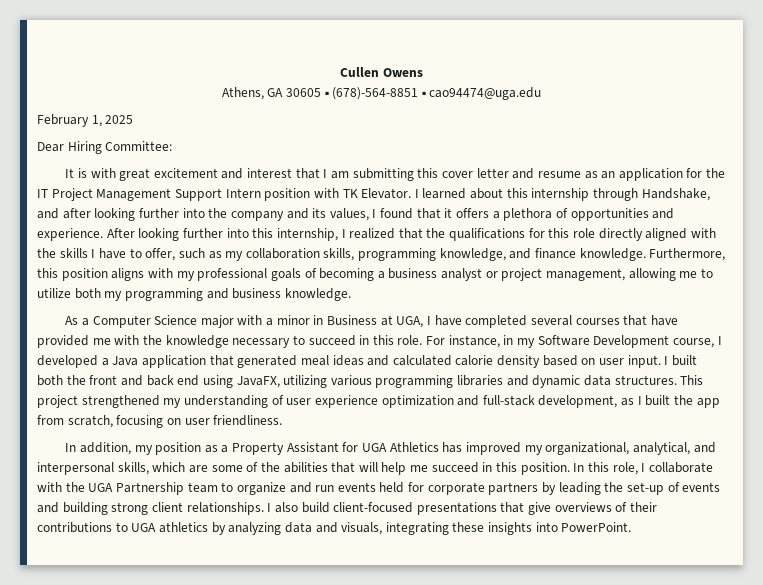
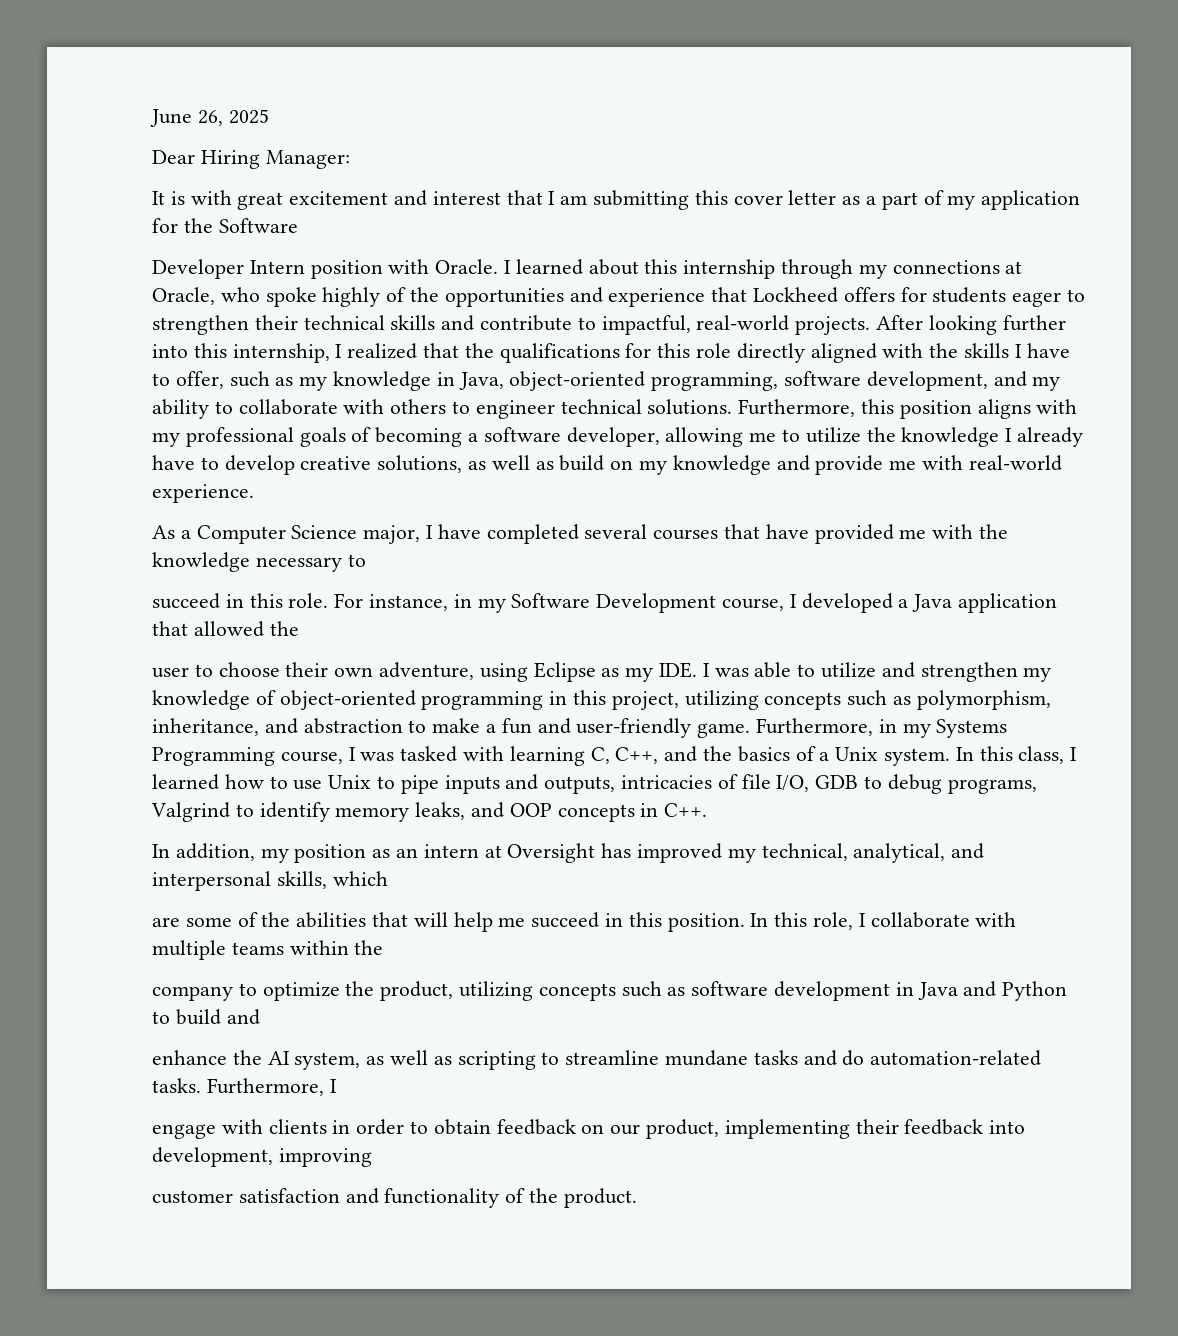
[340,67,423,77] [221,87,542,100] [37,114,102,127] Cullen Owens // Athens, GA 30605 ▪ (678)-564-8851 ▪ cao94474@uga.edu // February 1, -> [150,109,223,127] June 26,
[105,141,173,151] Committee: -> [265,150,350,169] Manager:
[512,168,726,181] [37,188,222,201] and resume as an application for the IT Project Management Support -> [842,190,1081,210] [152,218,298,233] [152,259,244,279] as a part of my application for the Software // Developer
[342,188,412,199] TK Elevator. -> [435,259,499,274] Oracle.
[641,188,710,201] [37,208,675,221] [37,228,103,241] Handshake, and after looking further into the company and its values, I found that it offers a plethora of opportunities and experience. -> [858,260,1023,279] [152,287,1086,307] [152,315,871,335] my connections at Oracle, who spoke highly of the opportunities and experience that Lockheed offers for students eager to strengthen their technical skills and contribute to impactful, real-world projects.
[245,248,646,261] collaboration skills, programming knowledge, and finance knowledge. -> [333,371,1061,391] [152,399,733,419] knowledge in Java, object-oriented programming, software development, and my ability to collaborate with others to engineer technical solutions.
[388,268,713,281] [37,288,351,301] [65,315,424,328] business analyst or project management, allowing me to utilize both my programming and business knowledge. // As a Computer Science major with a minor in Business at UGA, -> [483,427,1084,447] [152,455,1062,475] [152,484,254,503] [152,525,421,544] software developer, allowing me to utilize the knowledge I already have to develop creative solutions, as well as build on my knowledge and provide me with real-world experience. // As a Computer Science major,
(305, 340) none -> (366, 560) //
[237,355,697,368] [37,375,704,388] [37,395,720,408] [37,415,283,428] generated meal ideas and calculated calorie density based on user input. I built both the front and back end using JavaFX, utilizing various programming libraries and dynamic data structures. This project strengthened my understanding of user experience optimization and full-stack development, as I built the app from scratch, focusing on user friendliness. -> [193,621,299,637] [152,662,1052,682] [152,690,1051,710] [152,718,1008,738] [152,746,1078,766] [152,774,1037,794] [151,802,708,822] allowed the // user to choose their own adventure, using Eclipse as my IDE. I was able to utilize and strengthen my knowledge of object-oriented programming in this project, utilizing concepts such as polymorphism, inheritance, and abstraction to make a fun and user-friendly game. Furthermore, in my Systems Programming course, I was tasked with learning C, C++, and the basics of a Unix system. In this class, I learned how to use Unix to pipe inputs and outputs, intricacies of file I/O, GDB to debug programs, Valgrind to identify memory leaks, and OOP concepts in C++.
[221,442,439,455] a Property Assistant for UGA Athletics -> [396,843,596,863] an intern at Oversight
[545,442,630,455] organizational, -> [761,843,848,861] technical,
(186, 467) none -> (388, 878) //
[65,482,721,495] [37,502,658,515] [37,522,632,535] the UGA Partnership team to organize and run events held for corporate partners by leading the set-up of events and building strong client relationships. I also build client-focused presentations that give overviews of their contributions to UGA athletics by analyzing data and visuals, integrating these insights into PowerPoint. -> [152,940,384,960] [152,981,1068,1001] [152,1009,260,1025] [152,1050,1042,1070] [152,1078,337,1096] [152,1119,1026,1139] [152,1147,372,1167] [152,1188,637,1208] multiple teams within the // company to optimize the product, utilizing concepts such as software development in Java and Python to build and // enhance the AI system, as well as scripting to streamline mundane tasks and do automation-related tasks. Furthermore, I // engage with clients in order to obtain feedback on our product, implementing their feedback into development, improving // customer satisfaction and functionality of the product.

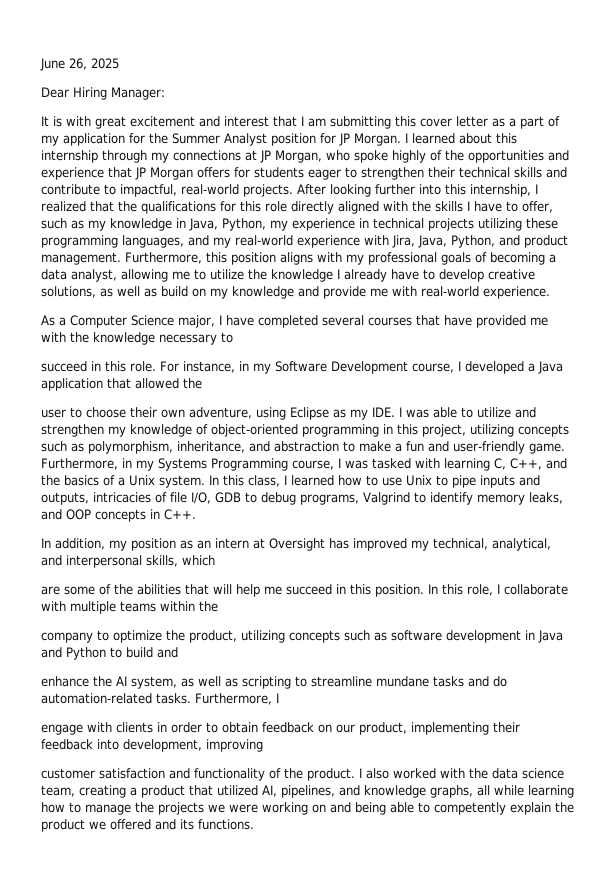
[218,218,298,233] [152,259,499,279] Software // Developer Intern position with Oracle. -> [172,133,401,146] Summer Analyst position for JP Morgan.
[152,287,215,305] Oracle, -> [260,150,322,163] JP Morgan,
[753,287,839,303] Lockheed -> [135,167,193,180] JP Morgan
[509,371,1061,391] [152,399,733,419] object-oriented programming, software development, and my ability to collaborate with others to engineer technical solutions. -> [222,218,558,231] [41,235,568,248] [41,252,121,265] Python, my experience in technical projects utilizing these programming languages, and my real-world experience with Jira, Java, Python, and product management.
[483,427,660,447] software developer, -> [41,269,117,282] data analyst,
(637, 1198) none -> [359,768,564,779] [41,785,574,798] [41,802,574,815] [41,819,254,832] I also worked with the data science team, creating a product that utilized AI, pipelines, and knowledge graphs, all while learning how to manage the projects we were working on and being able to competently explain the product we offered and its functions.

